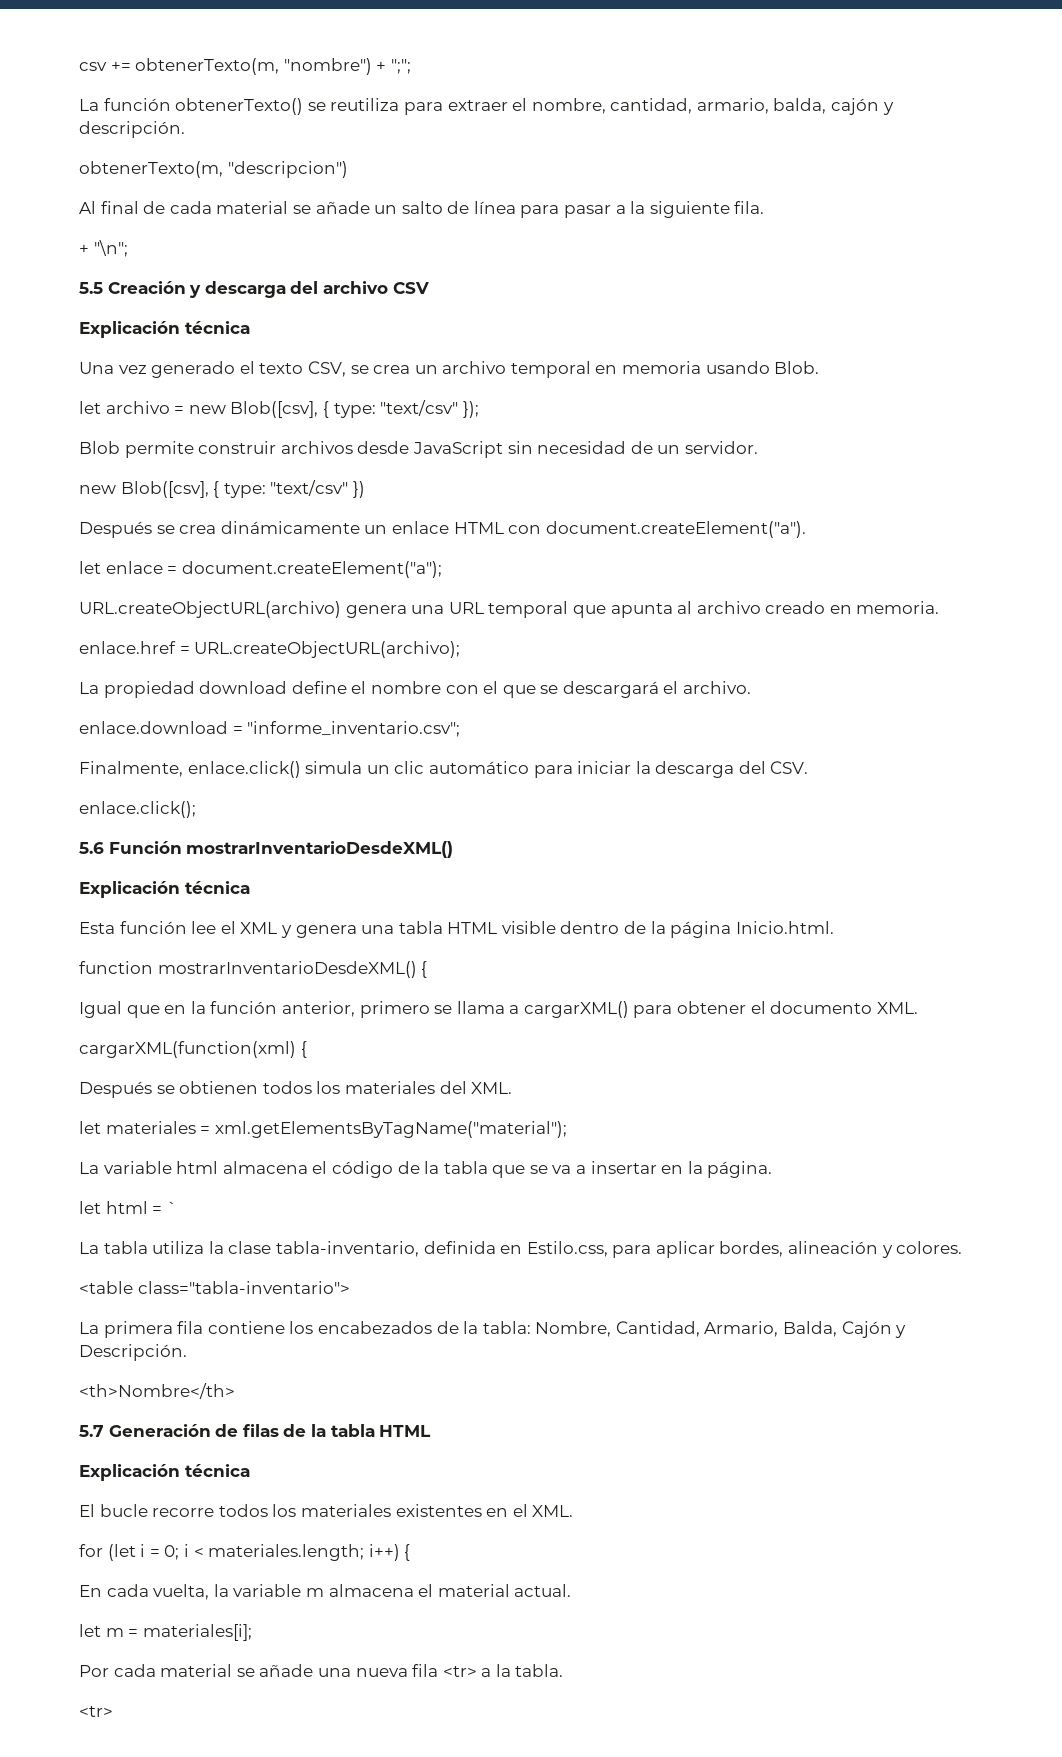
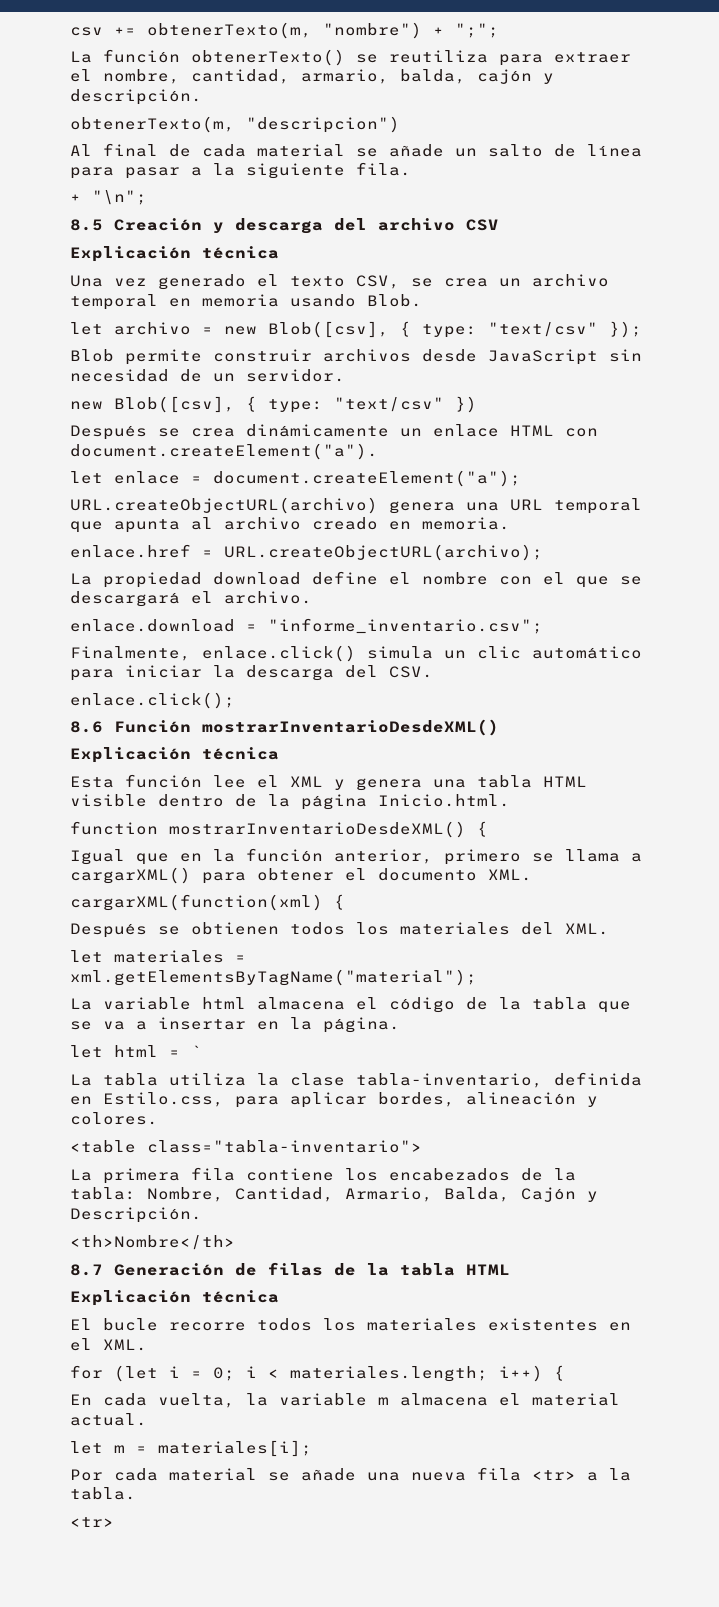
[79,282,103,294] 5.5 -> [70,219,103,231] 8.5
[79,842,104,854] 5.6 -> [70,721,103,733] 8.6
[79,1425,104,1437] 5.7 -> [70,1264,103,1276] 8.7

